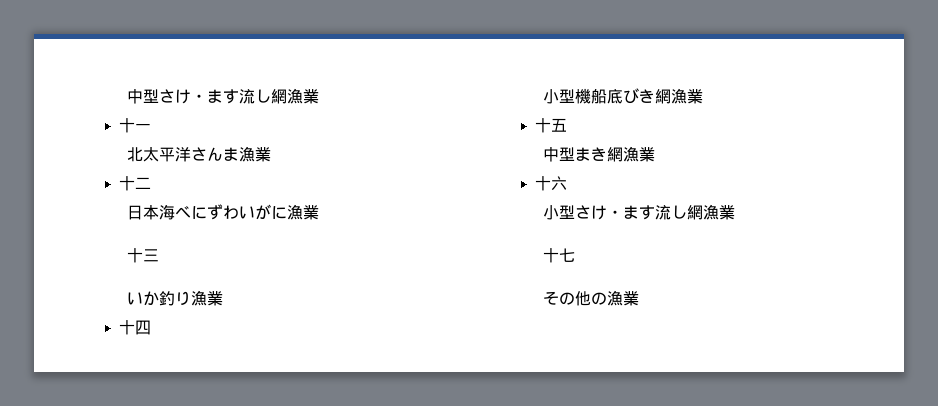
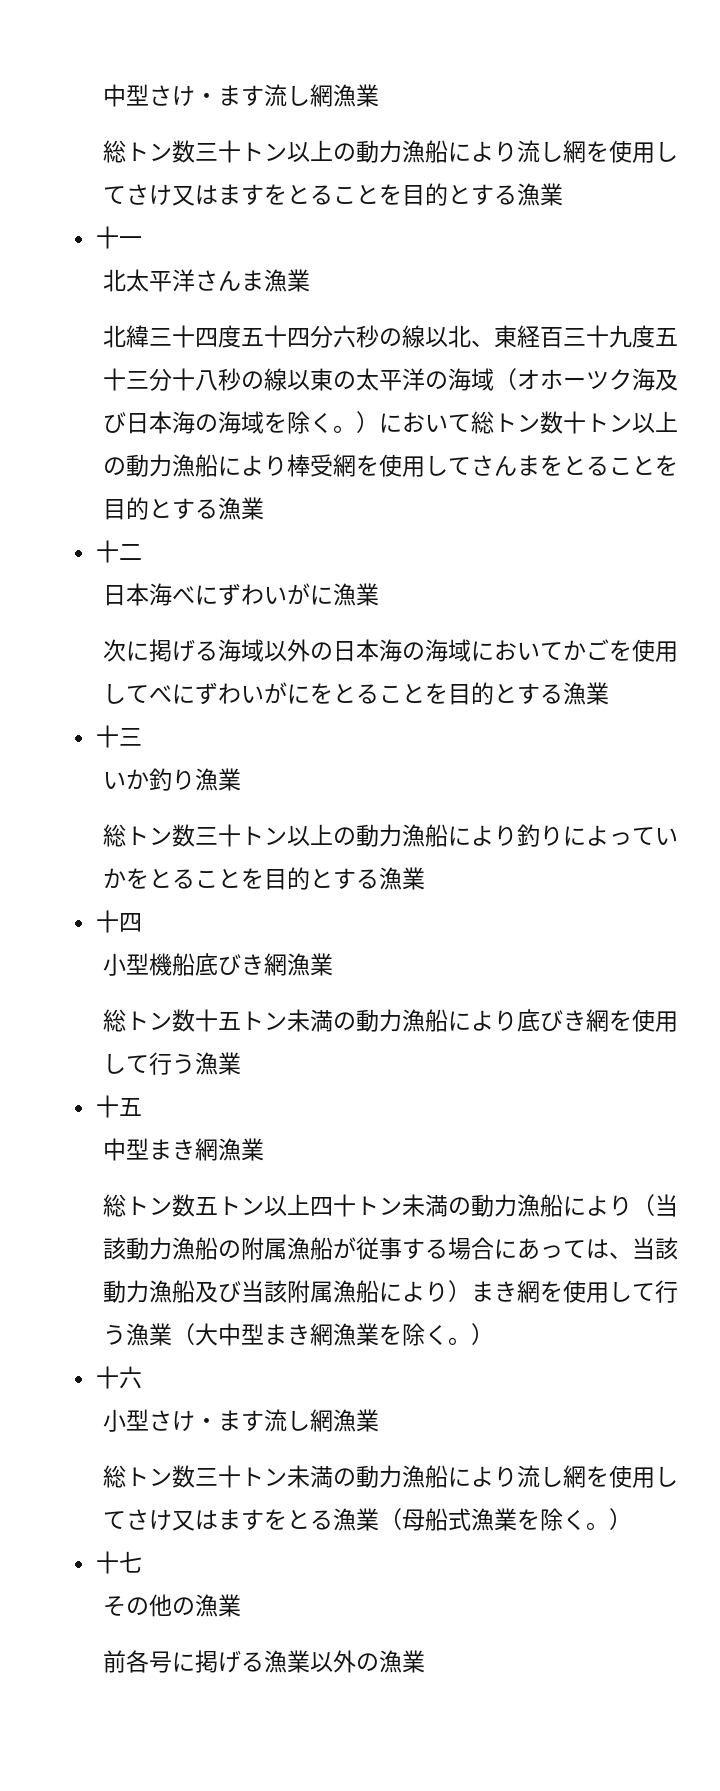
(319, 96) none -> [103,140,679,163] [103,183,564,206] // 総トン数三十トン以上の動力漁船により流し網を使用してさけ又はますをとることを目的とする漁業
(271, 154) none -> [103,325,679,348] [103,368,679,391] [103,411,679,434] [103,454,679,477] [103,497,265,520] // 北緯三十四度五十四分六秒の線以北、東経百三十九度五十三分十八秒の線以東の太平洋の海域（オホーツク海及び日本海の海域を除く。）において総トン数十トン以上の動力漁船により棒受網を使用してさんまをとることを目的とする漁業
[126,248,159,263] [126,291,191,306] 十三 // いか釣り -> [103,639,679,662] [103,682,610,705] [95,725,142,748] [103,768,242,791] [103,824,679,847] [103,867,380,890] 次に掲げる海域以外の日本海の海域においてかごを使用してべにずわいがにをとることを目的とする漁業 // 十三 // いか釣り漁業 // 総トン数三十トン以上の動力漁船により釣りによっていかをとることを目的とする
(703, 96) none -> [103,1009,679,1032] [103,1052,242,1075] // 総トン数十五トン未満の動力漁船により底びき網を使用して行う漁業
(655, 154) none -> [103,1194,679,1217] [103,1237,679,1260] [103,1280,679,1303] [103,1323,495,1346] // 総トン数五トン以上四十トン未満の動力漁船により（当該動力漁船の附属漁船が従事する場合にあっては、当該動力漁船及び当該附属漁船により）まき網を使用して行う漁業（大中型まき網漁業を除く。）
[542,248,575,263] [542,291,591,306] 十七 // その他 -> [103,1465,679,1488] [103,1508,633,1531] [95,1551,142,1574] [103,1594,242,1617] [103,1650,357,1673] 総トン数三十トン未満の動力漁船により流し網を使用してさけ又はますをとる漁業（母船式漁業を除く。） // 十七 // その他の漁業 // 前各号に掲げる漁業以外

